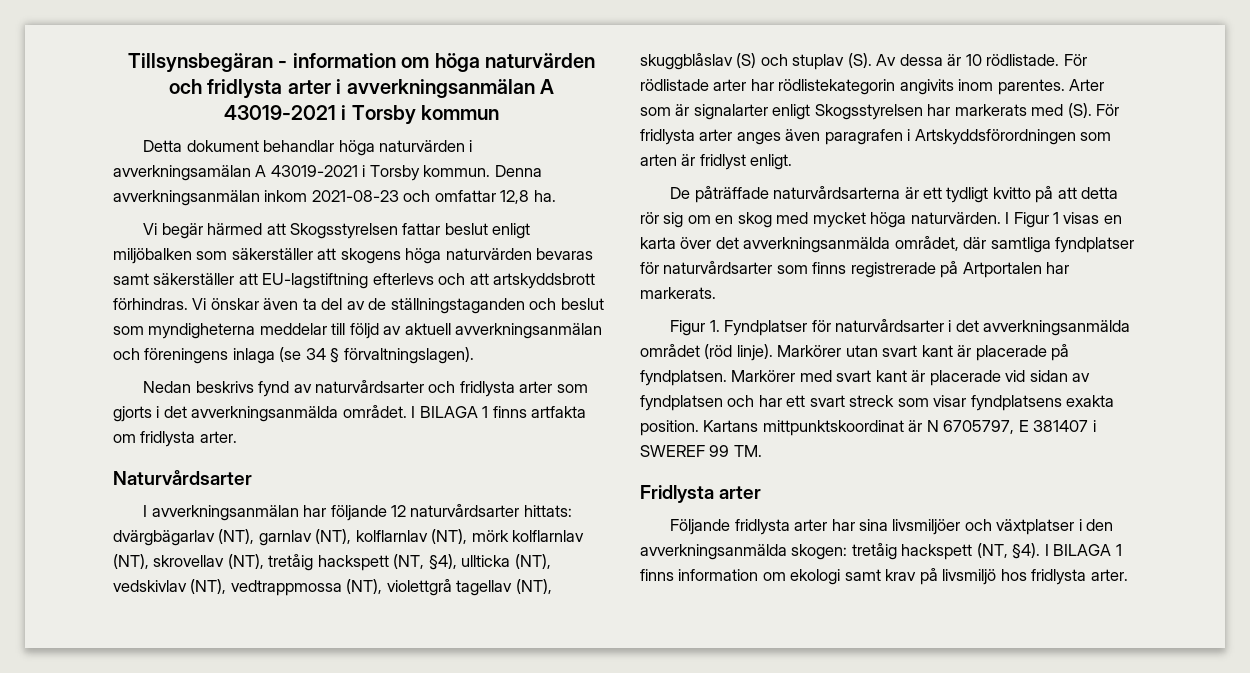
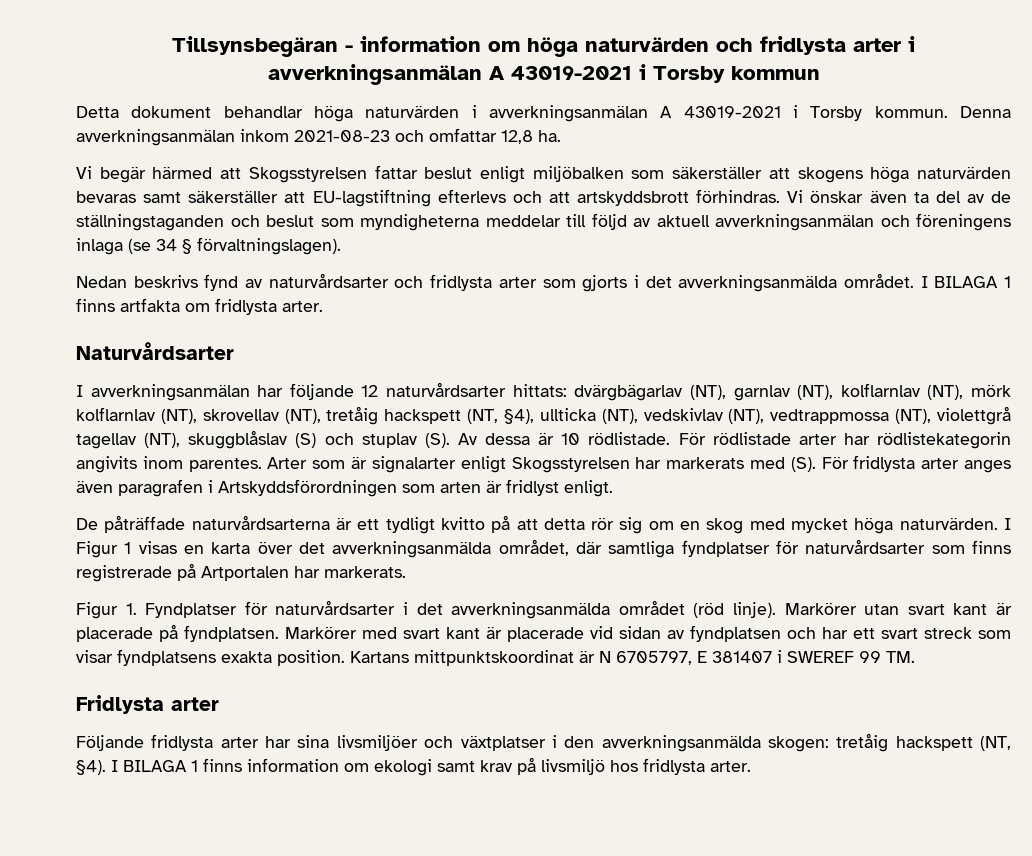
[113,165,251,181] avverkningsamälan -> [488,105,648,122] avverkningsanmälan

